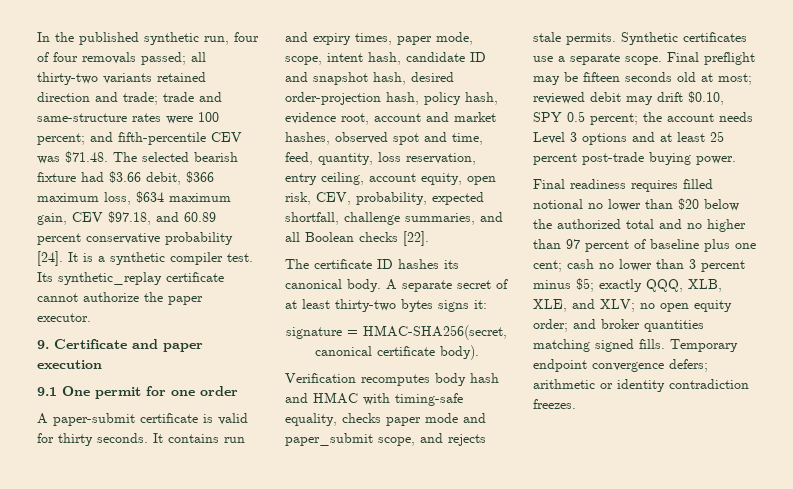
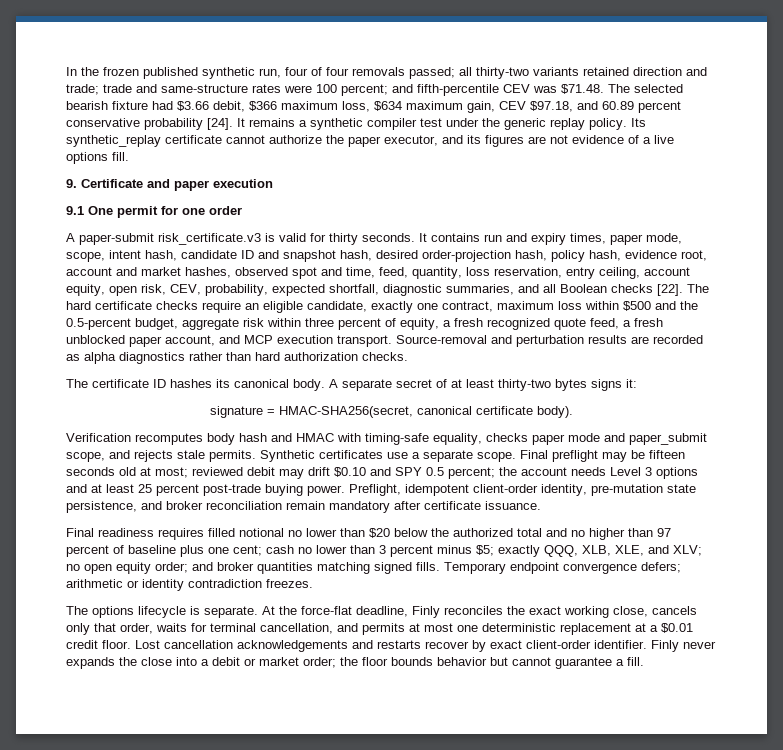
(74, 37) none -> [103,67,139,76] frozen
[83,253,93,262] is -> [249,118,295,127] remains
[227,253,253,262] test. -> [420,118,627,130] test under the generic replay policy.
[37,313,91,322] executor. -> [384,135,674,147] [66,152,129,164] executor, and its figures are not evidence of a live options fill.
[140,413,198,423] certificate -> [158,233,261,245] risk_certificate.v3
[344,212,400,225] challenge -> [383,284,442,296] diagnostic
(429, 238) none -> [687,284,709,293] [66,301,698,313] [66,318,663,330] [66,335,703,347] [66,352,408,364] The hard certificate checks require an eligible candidate, exactly one contract, maximum loss within $500 and the 0.5-percent budget, aggregate risk within three percent of equity, a fresh recognized quote feed, a fresh unblocked paper account, and MCP execution transport. Source-removal and perturbation results are recorded as alpha diagnostics rather than hard authorization checks.
[688,91,724,105] $0.10, -> [334,467,391,477] $0.10 and
(736, 160) none -> [349,484,696,496] [66,501,541,513] Preflight, idempotent client-order identity, pre-mutation state persistence, and broker reconciliation remain mandatory after certificate issuance.
(576, 404) none -> [66,606,697,618] [66,623,693,635] [66,640,716,652] [66,657,644,669] // The options lifecycle is separate. At the force-flat deadline, Finly reconciles the exact working close, cancels only that order, waits for terminal cancellation, and permits at most one deterministic replacement at a $0.01 credit floor. Lost cancellation acknowledgements and restarts recover by exact client-order identifier. Finly never expands the close into a debit or market order; the floor bounds behavior but cannot guarantee a fill.

